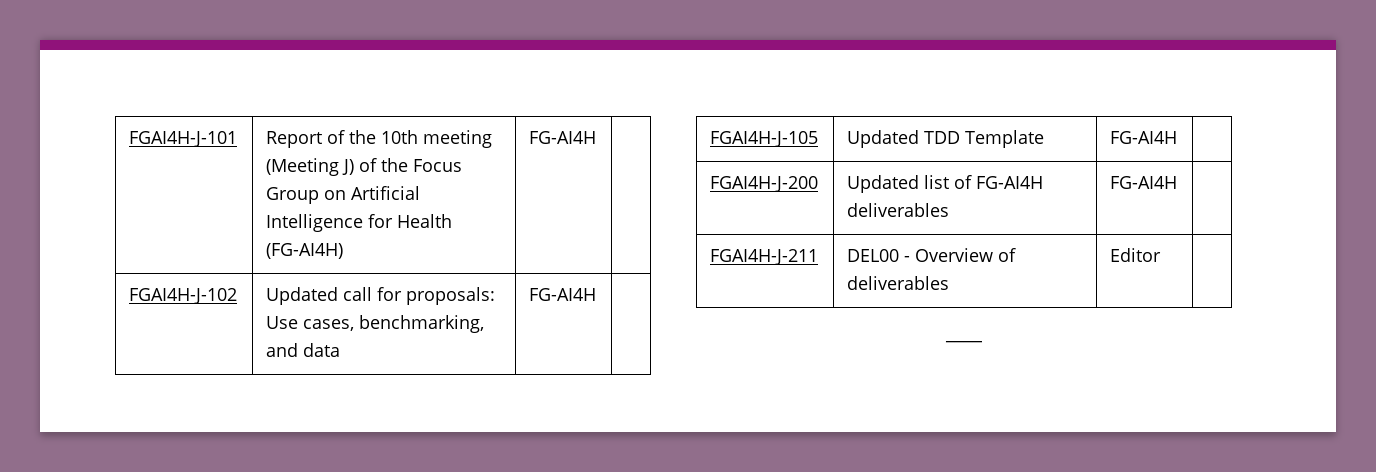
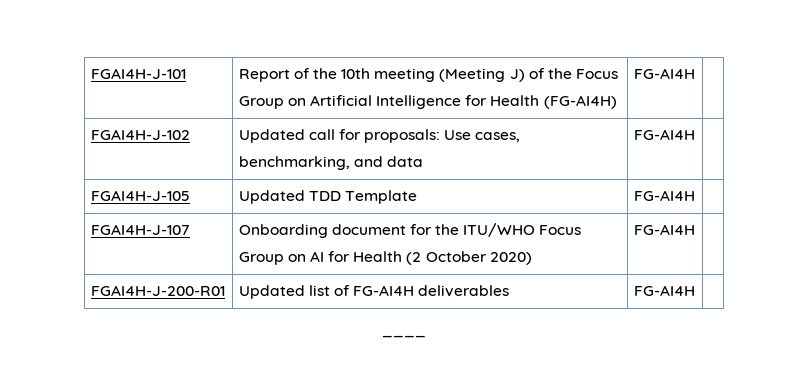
[710,176,819,192] FGAI4H-J-200 -> [90,224,190,235] [238,223,582,238] [238,251,532,265] [633,224,695,235] [90,285,225,296] FGAI4H-J-107 | Onboarding document for the ITU/WHO Focus Group on AI for Health (2 October 2020) | FG-AI4H | // FGAI4H-J-200-R01
[710,249,819,265] [847,248,1017,262] [847,276,950,290] [1110,248,1162,262] // FGAI4H-J-211 | DEL00 - Overview of deliverables | Editor | -> (695, 290) none

